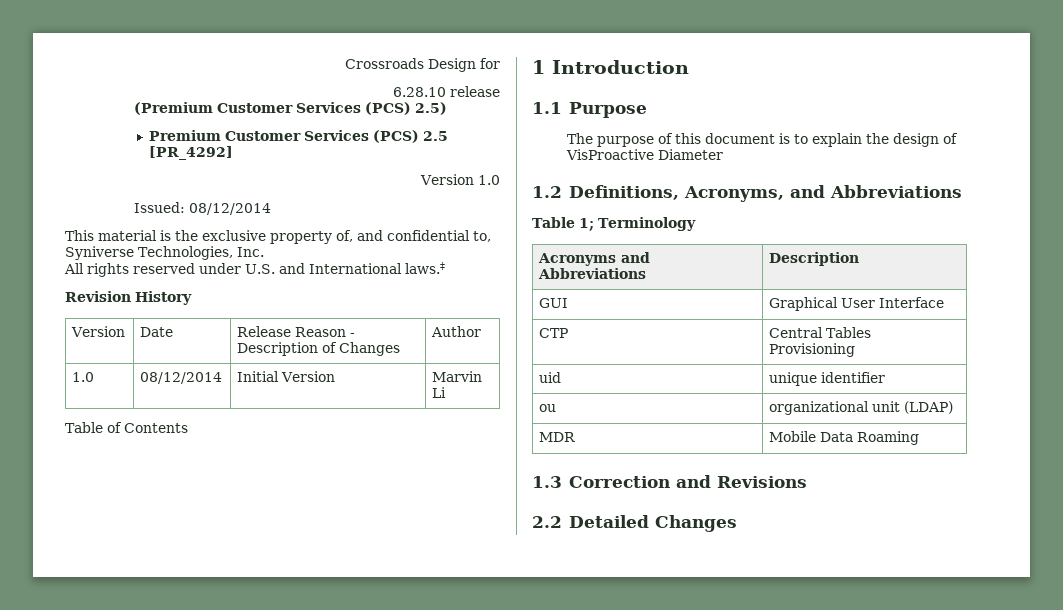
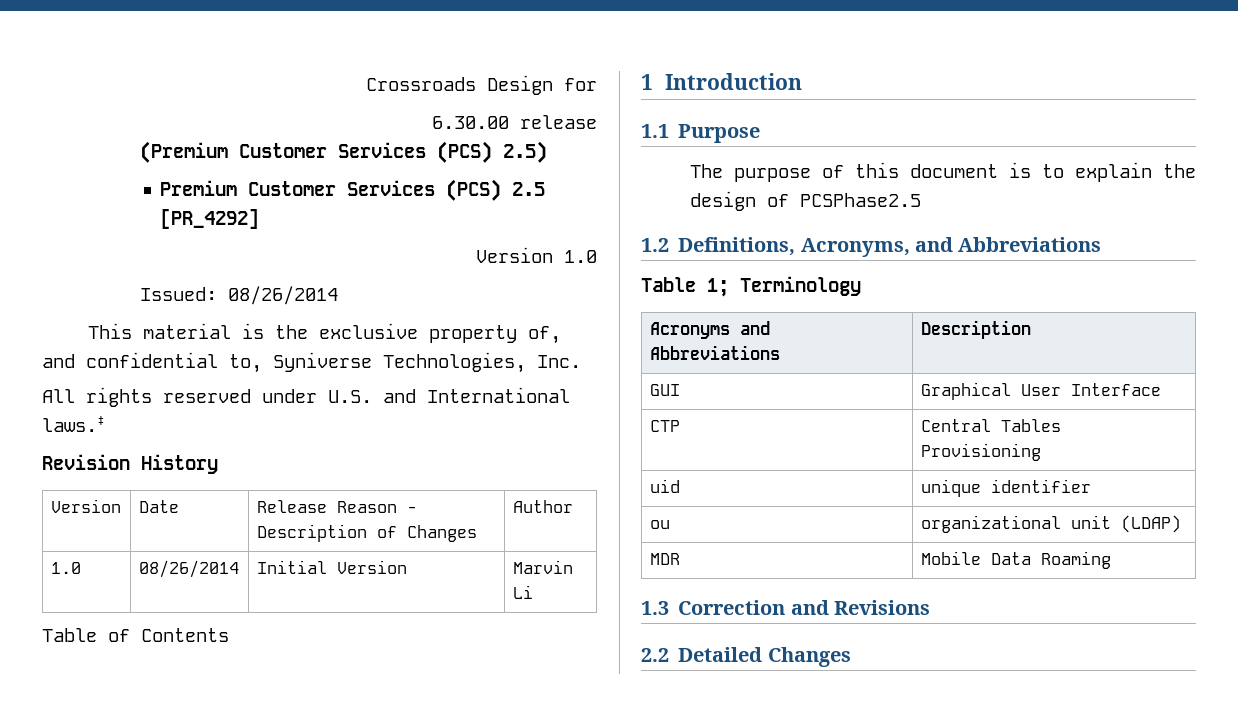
[393,87,446,97] 6.28.10 -> [432,116,509,129] 6.30.00
[189,203,272,215] 08/12/2014 -> [227,286,338,305] 08/26/2014
[140,372,223,384] 08/12/2014 -> [138,560,239,578] 08/26/2014
[565,149,723,160] VisProactive Diameter -> [799,193,921,207] PCSPhase2.5

